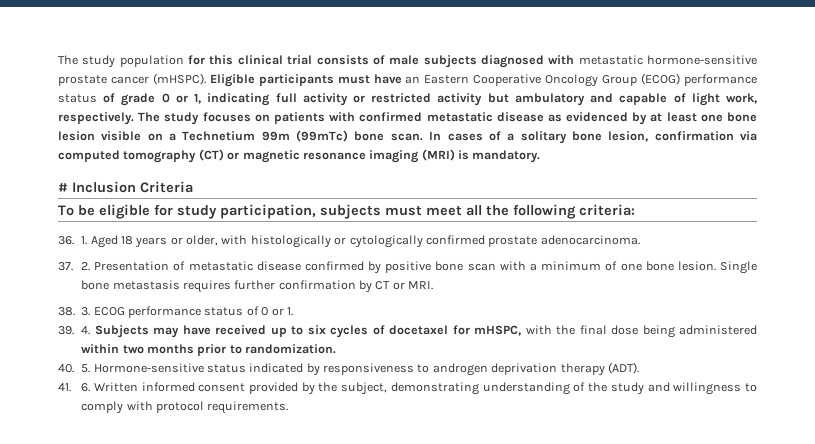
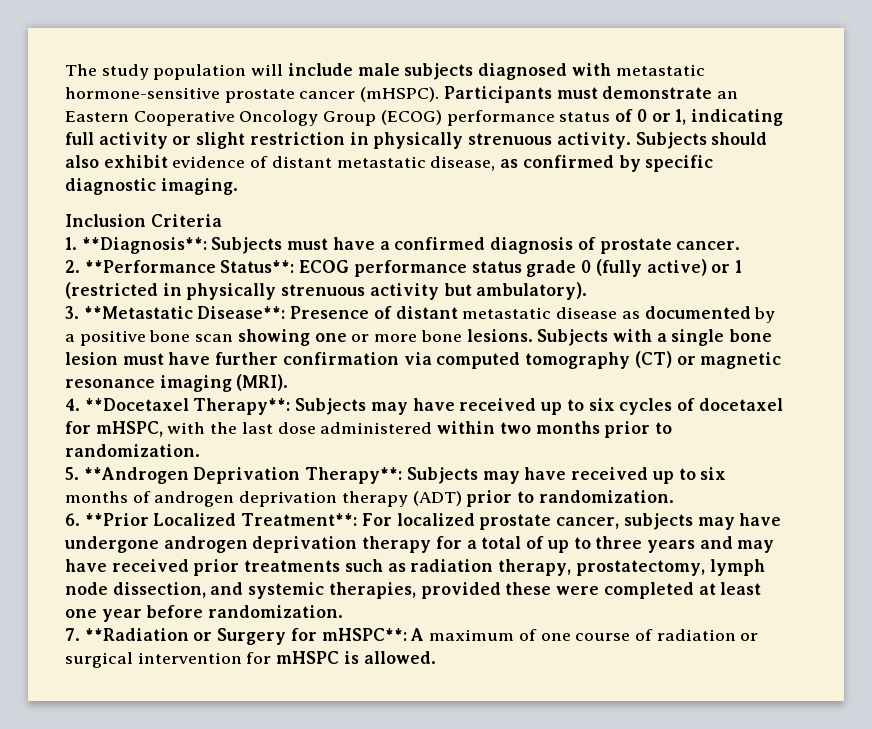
[188,55,385,65] for this clinical trial consists of -> [251,63,353,76] will include
[209,74,402,87] Eligible participants must have -> [443,86,713,103] Participants must demonstrate
[121,93,156,106] grade -> (634, 115) none
[371,93,757,106] [58,112,757,125] [58,130,649,144] restricted activity but ambulatory and capable of light work, respectively. The study focuses on patients with confirmed metastatic disease as evidenced by at least one bone lesion visible on a Technetium 99m (99mTc) bone scan. In cases of a solitary bone lesion, -> [196,132,768,149] [65,155,714,172] [65,178,238,195] [65,214,222,227] [65,237,741,254] [65,259,742,277] [65,282,588,300] [65,306,776,323] [65,329,773,346] [65,352,279,365] slight restriction in physically strenuous activity. Subjects should also exhibit evidence of distant metastatic disease, as confirmed by specific diagnostic imaging. // Inclusion Criteria // 1. **Diagnosis**: Subjects must have a confirmed diagnosis of prostate cancer. // 2. **Performance Status**: ECOG performance status grade 0 (fully active) or 1 (restricted in physically strenuous activity but ambulatory). // 3. **Metastatic Disease**: Presence of distant metastatic disease as documented by a positive bone scan showing one or more bone lesions. Subjects with a single bone lesion must have further
[421,149,541,163] [58,181,193,193] [58,204,635,219] [58,235,640,248] [58,261,758,274] [81,280,434,293] [58,306,293,318] [58,326,91,335] (MRI) is mandatory. // # Inclusion Criteria // To be eligible for study participation, subjects must meet all the following criteria: // 36. 1. Aged 18 years or older, with histologically or cytologically confirmed prostate adenocarcinoma. // 37. 2. Presentation of metastatic disease confirmed by positive bone scan with a minimum of one bone lesion. Single bone metastasis requires further confirmation by CT or MRI. // 38. 3. ECOG performance status of 0 or 1. // 39. 4. -> [236,374,289,391] [65,398,291,415] (MRI). // 4. **Docetaxel Therapy**:
[579,325,675,338] final dose being -> [241,422,316,434] last dose
[58,362,639,376] [58,382,758,395] [81,401,289,414] 40. 5. Hormone-sensitive status indicated by responsiveness to androgen deprivation therapy (ADT). // 41. 6. Written informed consent provided by the subject, demonstrating understanding of the study and willingness to comply with protocol requirements. -> [65,467,727,484] [65,490,674,507] [65,513,782,530] [64,536,775,553] [65,559,765,576] [65,582,762,599] [65,605,344,622] [65,628,759,645] [65,651,436,668] 5. **Androgen Deprivation Therapy**: Subjects may have received up to six months of androgen deprivation therapy (ADT) prior to randomization. // 6. **Prior Localized Treatment**: For localized prostate cancer, subjects may have undergone androgen deprivation therapy for a total of up to three years and may have received prior treatments such as radiation therapy, prostatectomy, lymph node dissection, and systemic therapies, provided these were completed at least one year before randomization. // 7. **Radiation or Surgery for mHSPC**: A maximum of one course of radiation or surgical intervention for mHSPC is allowed.

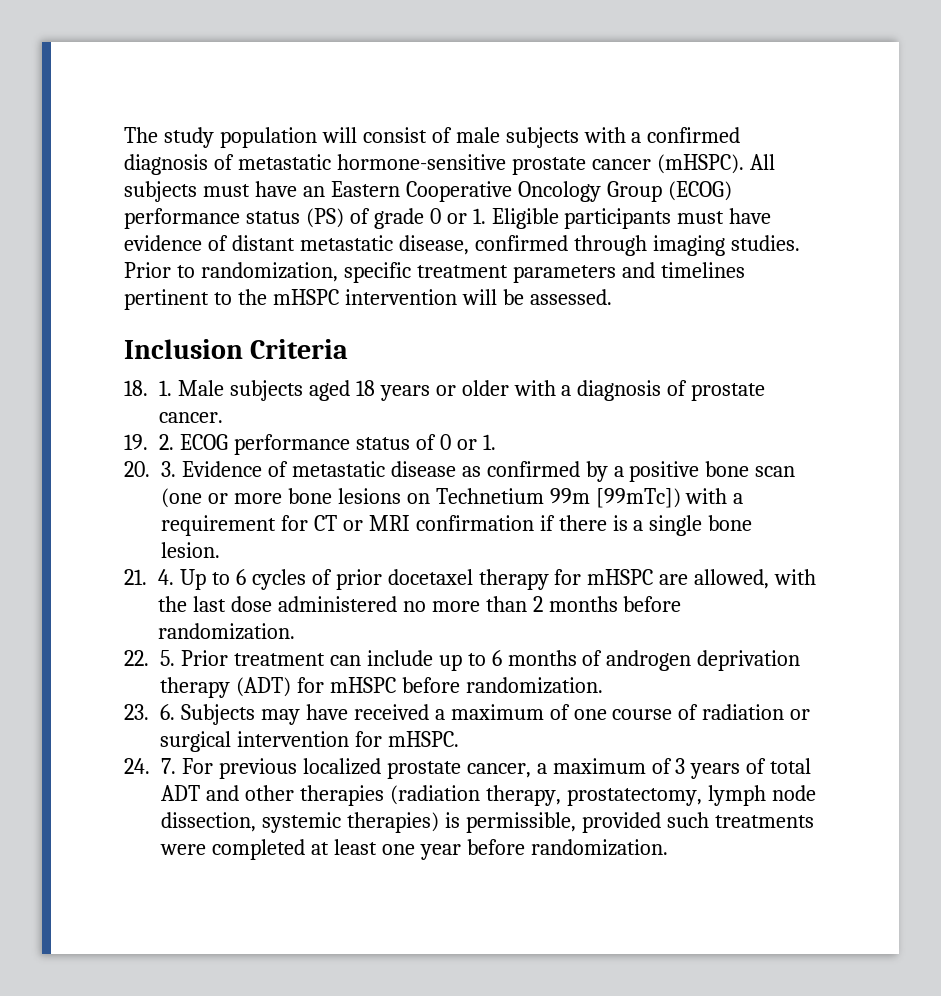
[287,63,611,80] include male subjects diagnosed with -> [362,127,741,148] [124,154,234,175] consist of male subjects with a confirmed diagnosis of
[443,86,713,103] Participants must demonstrate -> [749,154,775,170] [124,181,297,202] All subjects must have
[615,109,783,126] [65,132,768,149] [65,155,168,168] of 0 or 1, indicating full activity or slight restriction in physically strenuous activity. Subjects should also exhibit -> [305,208,772,229] (PS) of grade 0 or 1. Eligible participants must have
[500,155,714,172] [65,178,238,195] [65,214,222,227] [65,237,741,254] [65,259,742,277] [65,282,588,300] [65,306,458,319] as confirmed by specific diagnostic imaging. // Inclusion Criteria // 1. **Diagnosis**: Subjects must have a confirmed diagnosis of prostate cancer. // 2. **Performance Status**: ECOG performance status grade 0 (fully active) or 1 (restricted in physically strenuous activity but ambulatory). // 3. **Metastatic Disease**: Presence of distant -> [474,235,800,256] [124,262,745,283] [124,289,612,310] [124,339,349,359] [124,380,766,401] [159,412,223,423] [124,434,496,455] [124,461,288,477] confirmed through imaging studies. Prior to randomization, specific treatment parameters and timelines pertinent to the mHSPC intervention will be assessed. // Inclusion Criteria // 18. 1. Male subjects aged 18 years or older with a diagnosis of prostate cancer. // 19. 2. ECOG performance status of 0 or 1. // 20. 3. Evidence of
[644,306,751,319] documented -> [486,461,580,477] confirmed
[237,329,347,346] showing one -> [161,488,202,508] (one
[466,329,773,346] [65,351,782,369] [65,374,289,392] [65,398,783,415] [65,421,163,437] lesions. Subjects with a single bone lesion must have further confirmation via computed tomography (CT) or magnetic resonance imaging (MRI). // 4. **Docetaxel Therapy**: Subjects may have received up to six cycles of docetaxel for mHSPC, -> [337,488,744,508] [161,515,753,536] [161,542,220,558] [124,569,770,590] lesions on Technetium 99m [99mTc]) with a requirement for CT or MRI confirmation if there is a single bone lesion. // 21. 4. Up to 6 cycles of prior docetaxel therapy for mHSPC are allowed,
[437,421,672,438] [65,444,200,457] [65,467,727,484] within two months prior to randomization. // 5. **Androgen Deprivation Therapy**: Subjects may have received up to six -> [402,596,682,612] [158,623,295,640] [124,650,502,671] no more than 2 months before randomization. // 22. 5. Prior treatment can include up to 6
[466,490,674,507] [65,513,782,530] [64,536,775,553] [65,559,765,576] [65,582,762,599] [65,605,344,622] [65,628,425,645] prior to randomization. // 6. **Prior Localized Treatment**: For localized prostate cancer, subjects may have undergone androgen deprivation therapy for a total of up to three years and may have received prior treatments such as radiation therapy, prostatectomy, lymph node dissection, and systemic therapies, provided these were completed at least one year before randomization. // 7. **Radiation or Surgery for mHSPC**: A -> [296,677,603,694] [124,704,445,725] for mHSPC before randomization. // 23. 6. Subjects may have received a
[276,651,436,664] mHSPC is allowed. -> [387,731,459,747] [124,758,812,779] [161,785,816,806] [161,812,814,833] [160,839,668,860] mHSPC. // 24. 7. For previous localized prostate cancer, a maximum of 3 years of total ADT and other therapies (radiation therapy, prostatectomy, lymph node dissection, systemic therapies) is permissible, provided such treatments were completed at least one year before randomization.

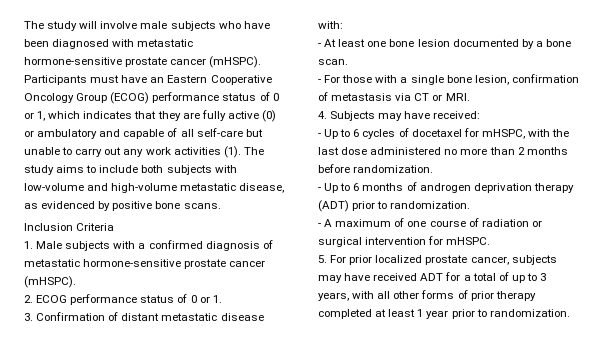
[124,127,500,148] The study population will consist of male -> [24,21,270,31] [24,39,194,49] [24,56,262,68] [24,75,272,85] [24,92,279,104] [24,110,276,122] [24,128,263,139] [24,146,264,158] [24,165,237,175] [24,183,285,193] [24,201,221,211] [24,223,115,231] [24,241,63,249] The study will involve male subjects who have been diagnosed with metastatic hormone-sensitive prostate cancer (mHSPC). Participants must have an Eastern Cooperative Oncology Group (ECOG) performance status of 0 or 1, which indicates that they are fully active (0) or ambulatory and capable of all self-care but unable to carry out any work activities (1). The study aims to include both subjects with low-volume and high-volume metastatic disease, as evidenced by positive bone scans. // Inclusion Criteria // 1. Male
[749,154,775,170] [124,181,732,202] [124,208,772,229] [124,235,800,256] [124,262,745,283] [124,289,612,310] [124,339,349,359] [124,380,766,401] [159,412,223,423] [124,434,148,450] All subjects must have an Eastern Cooperative Oncology Group (ECOG) performance status (PS) of grade 0 or 1. Eligible participants must have evidence of distant metastatic disease, confirmed through imaging studies. Prior to randomization, specific treatment parameters and timelines pertinent to the mHSPC intervention will be assessed. // Inclusion Criteria // 18. 1. Male subjects aged 18 years or older with a diagnosis of prostate cancer. // 19. -> (76, 282) //
[124,461,796,482] [161,488,744,508] [161,515,753,536] [161,542,220,558] [124,569,174,585] 20. 3. Evidence of metastatic disease as confirmed by a positive bone scan (one or more bone lesions on Technetium 99m [99mTc]) with a requirement for CT or MRI confirmation if there is a single bone lesion. // 21. 4. -> [24,312,264,321] [318,21,343,29] [318,39,571,49] [318,59,348,65] [318,74,579,85] [318,92,470,101] [318,111,481,121] [318,133,321,137] 3. Confirmation of distant metastatic disease with: // - At least one bone lesion documented by a bone scan. // - For those with a single bone lesion, confirmation of metastasis via CT or MRI. // 4. Subjects may have received: // -
[335,569,770,590] prior docetaxel therapy for mHSPC are allowed, -> [411,128,525,139] docetaxel for mHSPC,
[124,650,462,671] 22. 5. Prior treatment can include up -> [318,183,339,193] - Up
[296,677,603,694] [124,704,445,725] for mHSPC before randomization. // 23. 6. Subjects may have received a -> [352,201,471,211] [318,219,333,227] prior to randomization. // - A
[124,758,812,779] [161,785,816,806] [161,812,814,833] [160,839,525,860] 24. 7. For previous localized prostate cancer, a maximum of 3 years of total ADT and other therapies (radiation therapy, prostatectomy, lymph node dissection, systemic therapies) is permissible, provided such treatments were completed at least one year before -> [318,255,557,265] [318,272,547,283] [318,290,536,301] [318,309,487,319] 5. For prior localized prostate cancer, subjects may have received ADT for a total of up to 3 years, with all other forms of prior therapy completed at least 1 year prior to

